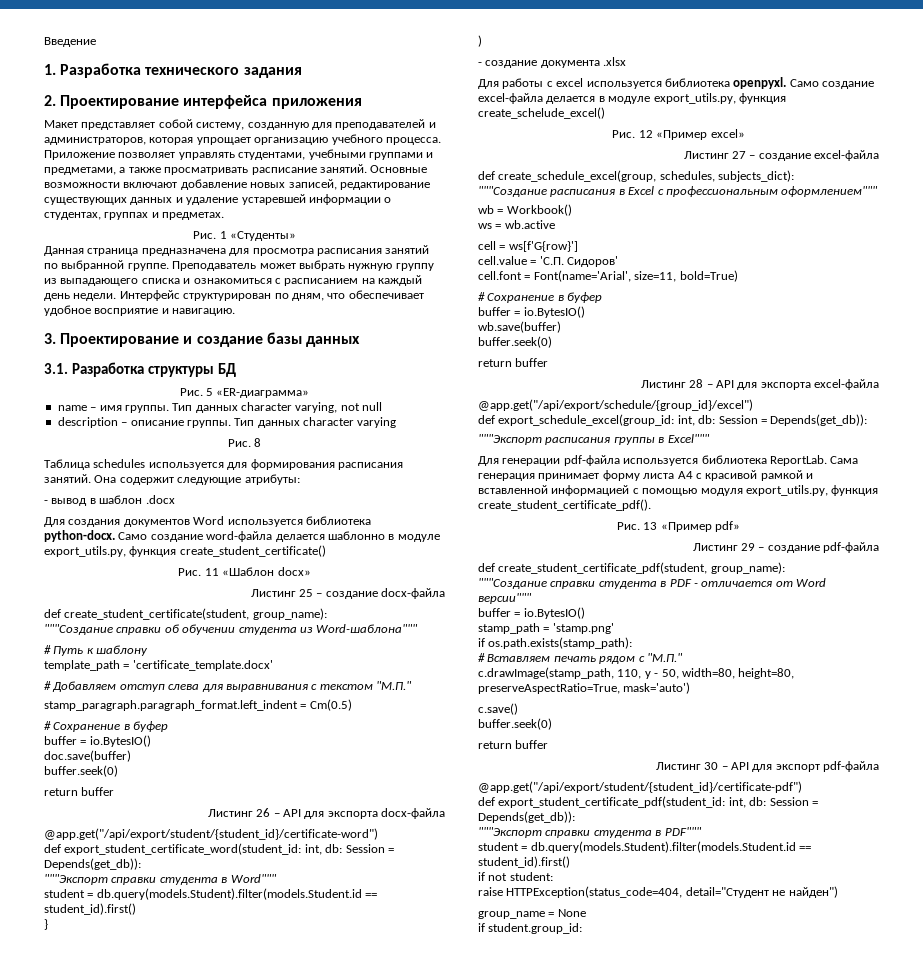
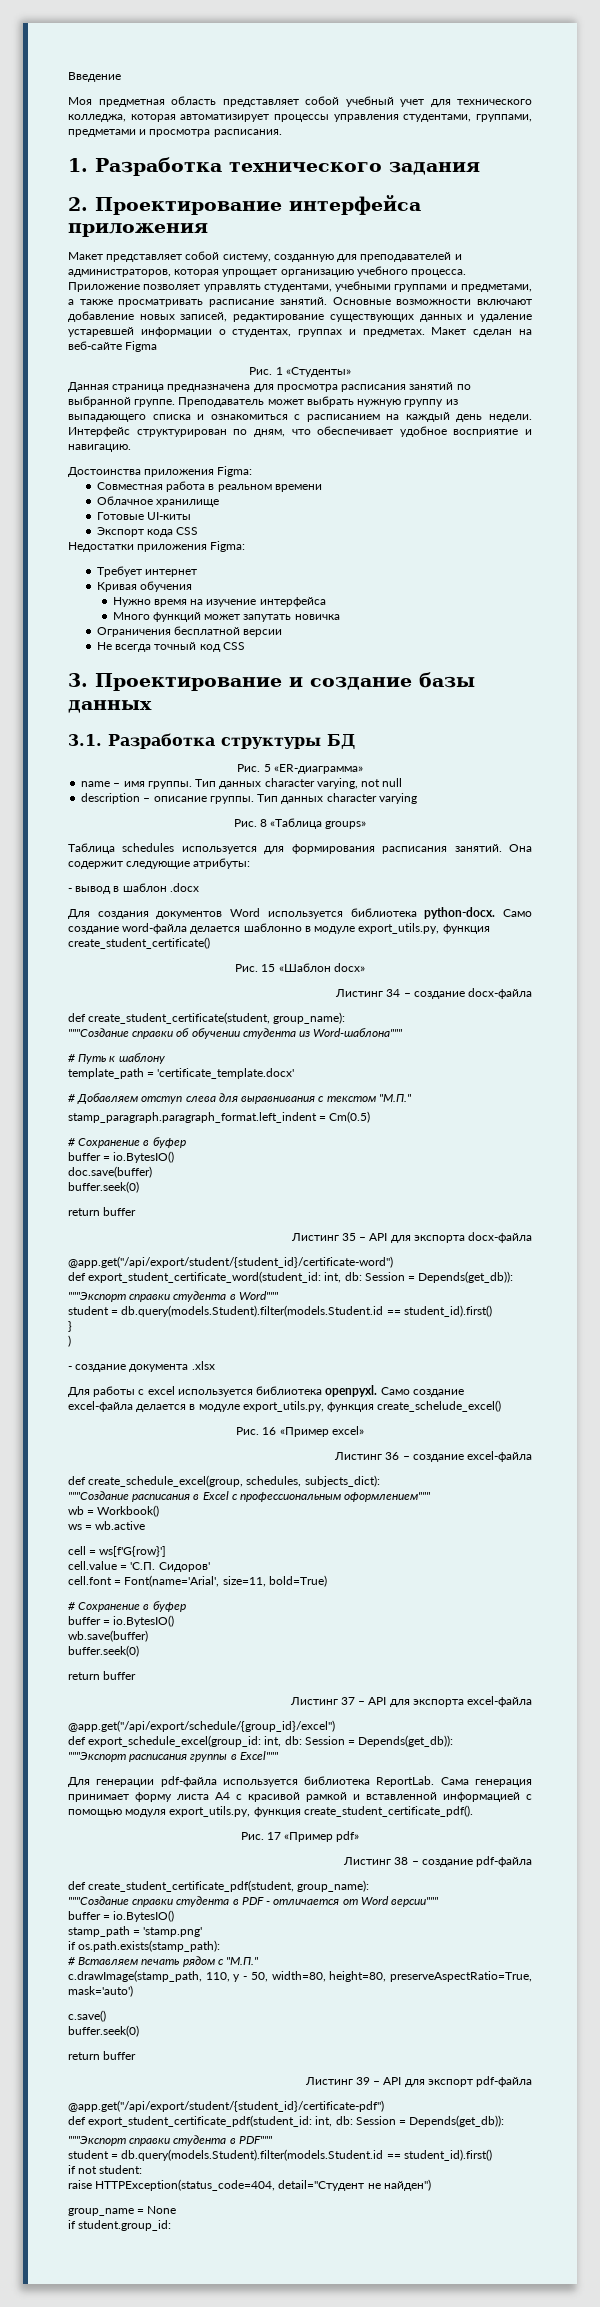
(96, 42) none -> [68,96,532,107] [68,114,532,122] [68,129,282,137] // Моя предметная область представляет собой учебный учет для технического колледжа, которая автоматизирует процессы управления студентами, группами, предметами и просмотра расписания.
(225, 216) none -> [431,327,532,337] [68,341,158,352] Макет сделан на веб-сайте Figma
(236, 312) none -> [68,466,253,477] [96,481,322,492] [96,496,220,507] [96,512,192,520] [96,527,199,537] [68,541,246,552] [96,566,198,577] [96,581,193,592] [112,597,326,607] [112,612,340,622] [96,626,283,637] [96,642,245,652] // Достоинства приложения Figma: // Совместная работа в реальном времени // Облачное хранилище // Готовые UI-киты // Экспорт кода CSS // Недостатки приложения Figma: // Требует интернет // Кривая обучения // Нужно время на изучение интерфейса // Много функций может запутать новичка // Ограничения бесплатной версии // Не всегда точный код CSS
(262, 442) none -> [270,818,367,829] «Таблица groups»
[204,568,219,576] 11 -> [261,964,276,972] 15
[298,589,313,597] 25 -> [386,989,401,997] 34
[256,808,271,817] 26 -> [341,1233,356,1241] 35
[638,130,653,138] 12 -> [262,1427,277,1435] 16
[731,151,746,159] 27 -> [385,1452,400,1460] 36
[689,379,704,388] 28 -> [340,1697,355,1705] 37
[643,522,658,530] 13 -> [266,1832,281,1840] 17
[740,543,755,551] 29 -> [394,1857,409,1865] 38
[704,762,719,770] 30 -> [355,2077,370,2085] 39

